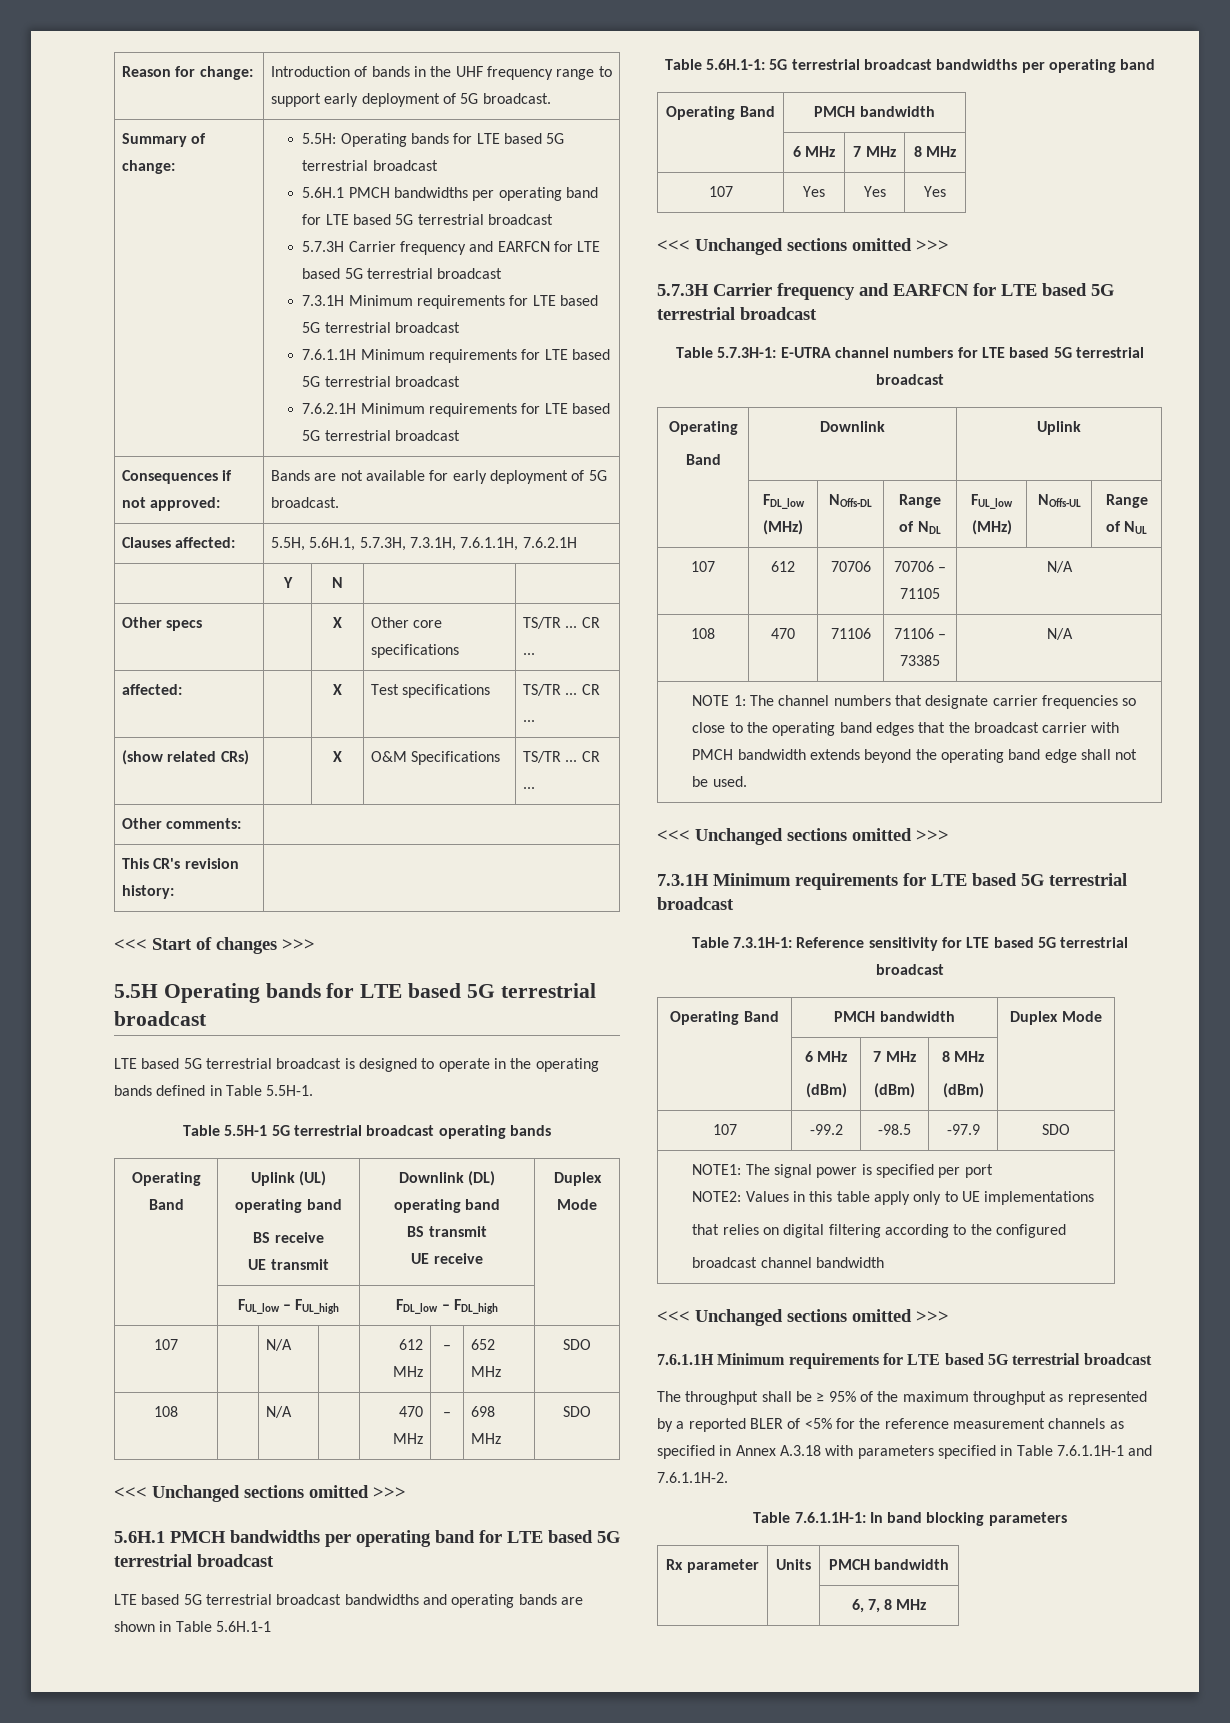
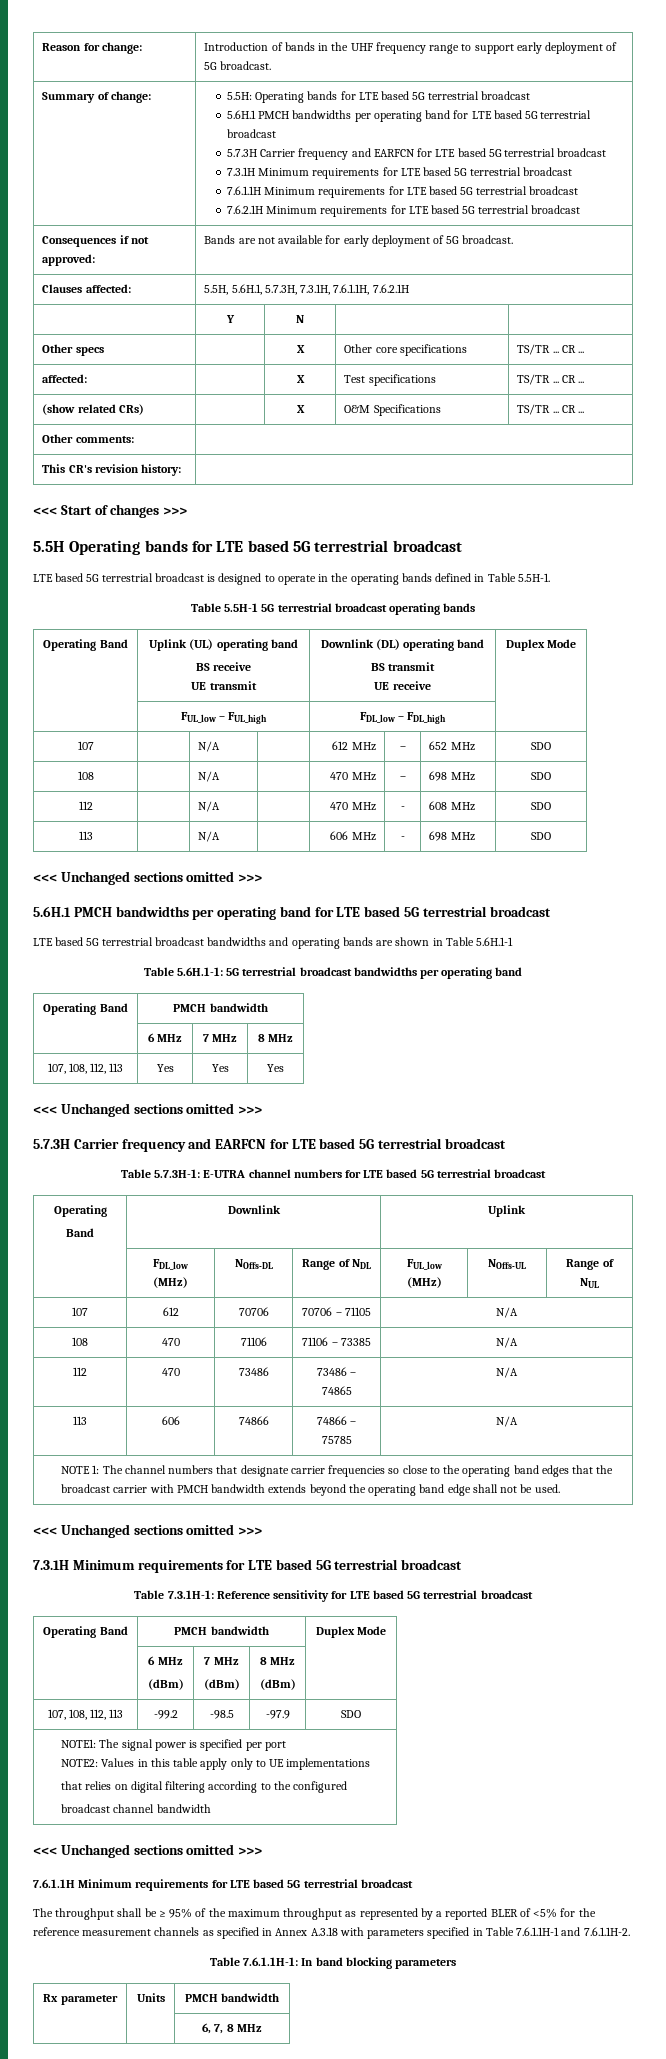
(591, 1411) none -> [78,801,93,810] [198,801,221,812] [330,802,376,811] [400,806,405,810] [429,801,475,811] [531,802,551,810] [78,831,93,840] [198,831,221,842] [330,831,376,841] [400,836,405,840] [429,831,475,841] [531,832,551,840] // 112 | | N/A | | 470 MHz | - | 608 MHz | SDO // 113 | | N/A | | 606 MHz | - | 698 MHz | SDO
[708,186,733,197] 107 -> [47,1063,124,1074] 107, 108, 112, 113
(1073, 634) none -> [73,1367,87,1376] [161,1368,180,1376] [238,1367,269,1376] [316,1367,357,1376] [321,1386,352,1395] [496,1367,518,1378] [73,1416,87,1425] [161,1416,180,1425] [238,1416,269,1425] [316,1416,357,1425] [321,1436,352,1444] [496,1416,518,1427] // 112 | 470 | 73486 | 73486 – 74865 | N/A // 113 | 606 | 74866 | 74866 – 75785 | N/A
[712,1124,737,1135] 107 -> [47,1709,124,1720] 107, 108, 112, 113

